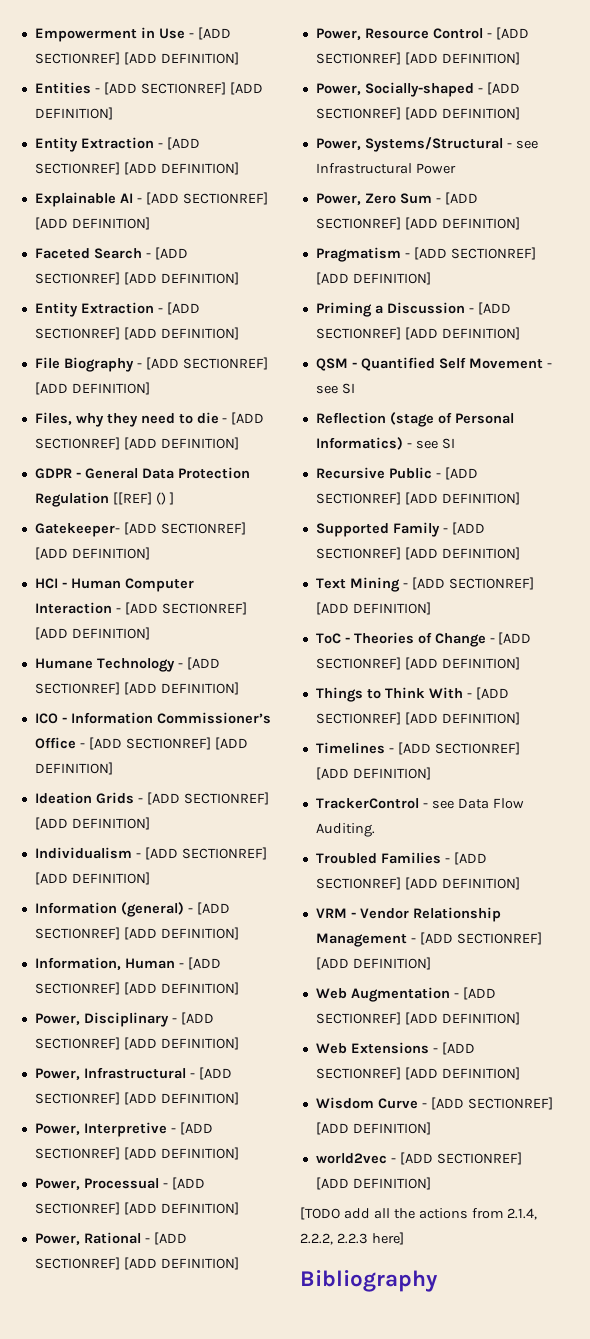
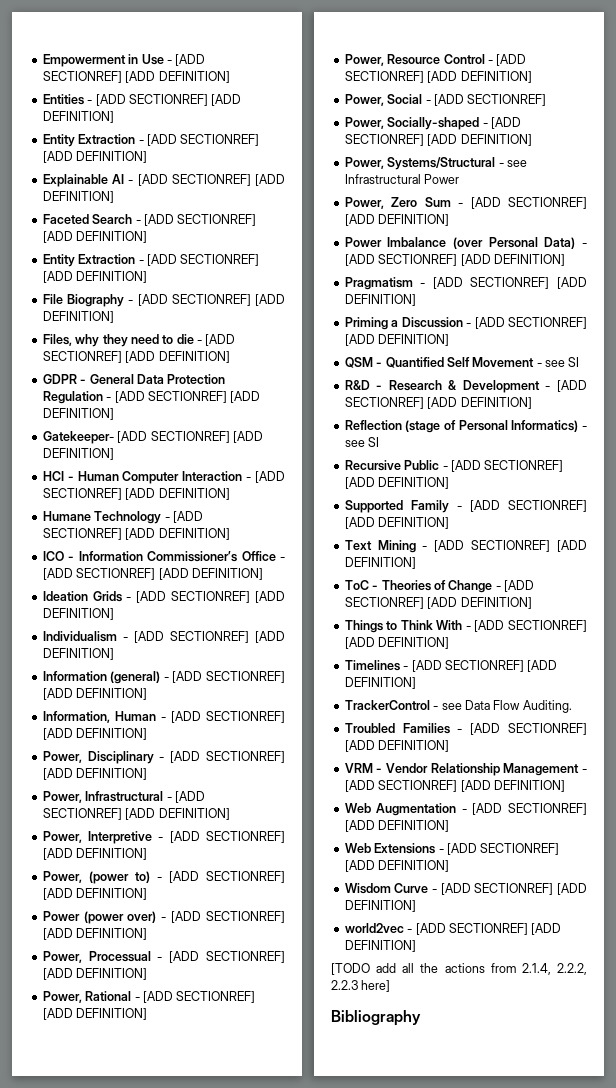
[112,492,174,505] [[REF] () ] -> [106,391,261,403] [42,408,114,420] - [ADD SECTIONREF] [ADD DEFINITION]
(239, 1153) none -> [42,871,285,884] [42,888,148,900] [42,911,285,924] [42,928,148,940] // Power, (power to) - [ADD SECTIONREF] [ADD DEFINITION] // Power (power over) - [ADD SECTIONREF] [ADD DEFINITION]
(520, 58) none -> [344,94,547,106] // Power, Social - [ADD SECTIONREF]
(520, 223) none -> [344,237,587,249] [344,254,565,266] // Power Imbalance (over Personal Data) - [ADD SECTIONREF] [ADD DEFINITION]
(355, 388) none -> [344,380,587,393] [344,397,532,409] // R&D - Research & Development - [ADD SECTIONREF] [ADD DEFINITION]

